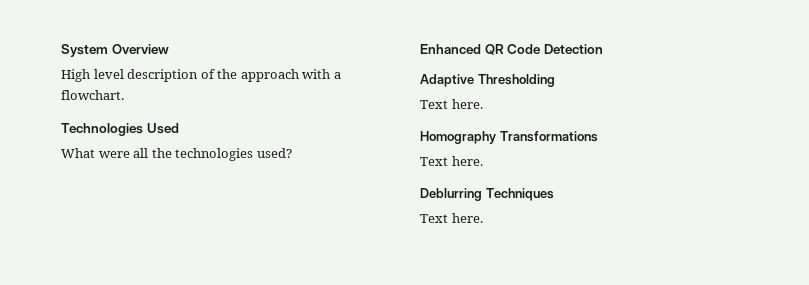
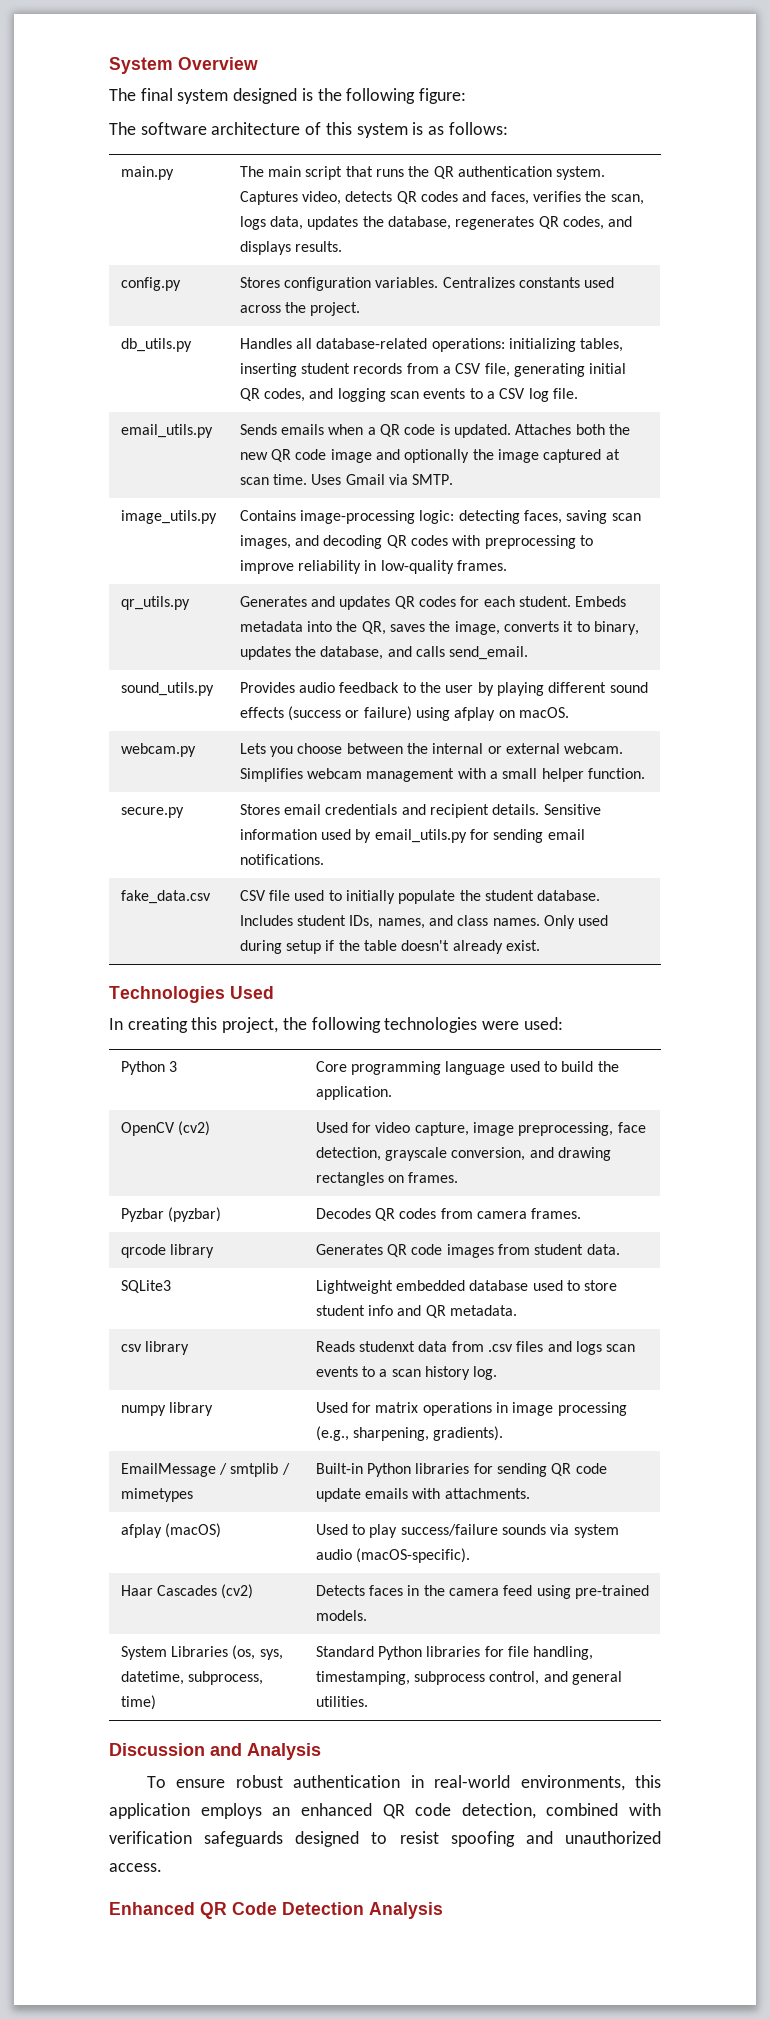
[61,69,341,82] [61,90,124,100] [61,123,179,136] [61,148,292,161] [420,44,603,55] [420,74,555,87] [420,99,483,109] [420,131,598,144] [420,156,483,166] [420,188,554,201] [420,213,483,223] High level description of the approach with a flowchart. // Technologies Used // What were all the technologies used? // Enhanced QR Code Detection // Adaptive Thresholding // Text here. // Homography Transformations // Text here. // Deblurring Techniques // Text here. -> [109,88,467,104] [109,122,508,138] [120,166,174,180] [239,166,606,180] [239,191,644,205] [239,216,633,230] [239,241,343,255] [120,277,181,291] [239,277,615,291] [239,302,361,316] [120,338,192,352] [239,338,624,352] [239,363,627,377] [239,388,578,402] [120,424,213,438] [239,424,630,438] [239,449,620,463] [239,474,454,485] [120,510,217,524] [239,510,641,524] [239,535,593,549] [239,560,508,574] [120,596,190,610] [239,596,627,610] [239,621,639,635] [239,646,529,660] [120,682,214,696] [239,682,648,696] [239,706,569,721] [120,743,196,757] [239,743,624,757] [239,768,645,782] [120,807,184,818] [239,804,601,818] [239,829,585,843] [239,854,324,865] [120,890,211,904] [239,890,601,904] [239,915,609,929] [239,940,540,954] [109,986,274,1003] [109,1017,563,1033] [120,1061,178,1075] [315,1061,619,1075] [315,1086,392,1100] [120,1121,211,1136] [315,1122,646,1136] [315,1147,612,1161] [315,1172,459,1186] [120,1207,222,1222] [315,1208,582,1221] [120,1244,215,1258] [315,1244,620,1258] [120,1280,171,1293] [315,1280,618,1294] [315,1305,518,1318] [120,1341,190,1355] [315,1341,636,1355] [315,1366,498,1380] [120,1402,214,1416] [315,1402,627,1416] [315,1426,504,1441] [120,1463,290,1477] [120,1488,193,1502] [315,1463,607,1477] [315,1488,530,1502] [120,1523,222,1538] [315,1524,619,1538] [315,1548,471,1563] [120,1584,254,1599] [315,1585,649,1599] [315,1610,367,1621] [120,1645,283,1660] [120,1671,264,1685] [120,1695,156,1710] [315,1646,594,1660] [315,1671,623,1685] [315,1696,368,1707] [109,1743,321,1760] [146,1775,661,1791] [109,1803,661,1819] [109,1831,662,1847] [109,1863,162,1872] [109,1902,443,1919] The final system designed is the following figure: // The software architecture of this system is as follows: // main.py | The main script that runs the QR authentication system. Captures video, detects QR codes and faces, verifies the scan, logs data, updates the database, regenerates QR codes, and displays results. // config.py | Stores configuration variables. Centralizes constants used across the project. // db_utils.py | Handles all database-related operations: initializing tables, inserting student records from a CSV file, generating initial QR codes, and logging scan events to a CSV log file. // email_utils.py | Sends emails when a QR code is updated. Attaches both the new QR code image and optionally the image captured at scan time. Uses Gmail via SMTP. // image_utils.py | Contains image-processing logic: detecting faces, saving scan images, and decoding QR codes with preprocessing to improve reliability in low-quality frames. // qr_utils.py | Generates and updates QR codes for each student. Embeds metadata into the QR, saves the image, converts it to binary, updates the database, and calls send_email. // sound_utils.py | Provides audio feedback to the user by playing different sound effects (success or failure) using afplay on macOS. // webcam.py | Lets you choose between the internal or external webcam. Simplifies webcam management with a small helper function. // secure.py | Stores email credentials and recipient details. Sensitive information used by email_utils.py for sending email notifications. // fake_data.csv | CSV file used to initially populate the student database. Includes student IDs, names, and class names. Only used during setup if the table doesn't already exist. // Technologies Used // In creating this project, the following technologies were used: // Python 3 | Core programming language used to build the application. // OpenCV (cv2) | Used for video capture, image preprocessing, face detection, grayscale conversion, and drawing rectangles on frames. // Pyzbar (pyzbar) | Decodes QR codes from camera frames. // qrcode library | Generates QR code images from student data. // SQLite3 | Lightweight embedded database used to store student info and QR metadata. // csv library | Reads studenxt data from .csv files and logs scan events to a scan history log. // numpy library | Used for matrix operations in image processing (e.g., sharpening, gradients). // EmailMessage / smtplib / mimetypes | Built-in Python libraries for sending QR code update emails with attachments. // afplay (macOS) | Used to play success/failure sounds via system audio (macOS-specific). // Haar Cascades (cv2) | Detects faces in the camera feed using pre-trained models. // System Libraries (os, sys, datetime, subprocess, time) | Standard Python libraries for file handling, timestamping, subprocess control, and general utilities. // Discussion and Analysis // To ensure robust authentication in real-world environments, this application employs an enhanced QR code detection, combined with verification safeguards designed to resist spoofing and unauthorized access. // Enhanced QR Code Detection Analysis

